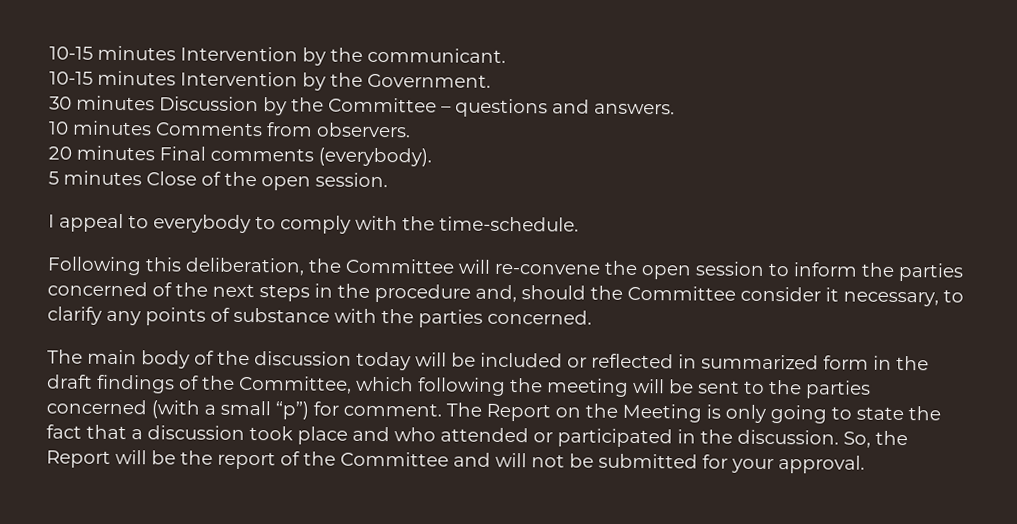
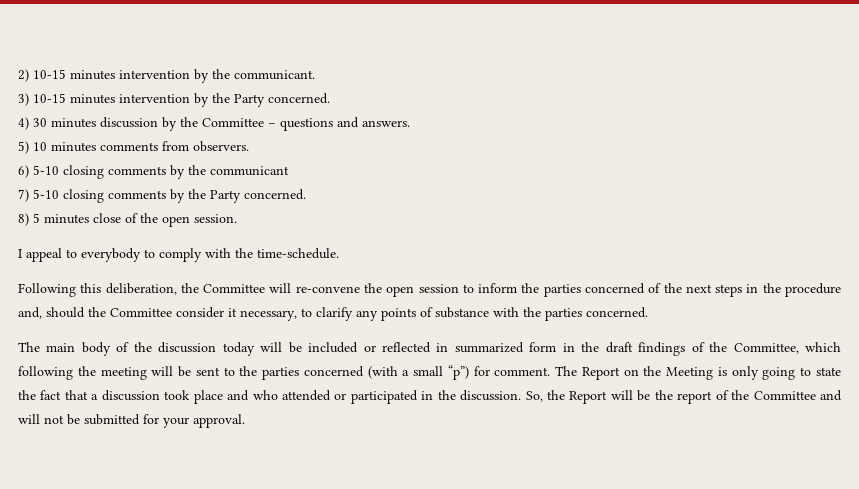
[49,45,298,62] 10-15 minutes Intervention -> [18,69,190,82] 2) 10-15 minutes intervention
[49,70,491,91] 10-15 minutes Intervention by the Government. // -> [18,93,330,107] [18,117,29,130] 3) 10-15 minutes intervention by the Party concerned. // 4)
[159,96,259,112] Discussion -> [100,117,158,128] discussion
(675, 109) none -> [18,141,29,154] 5)
[155,122,263,137] Comments -> [100,142,158,151] comments
[48,145,432,167] 20 minutes Final comments (everybody). // -> [18,165,289,179] [18,189,306,203] [18,213,29,226] 6) 5-10 closing comments by the communicant // 7) 5-10 closing comments by the Party concerned. // 8)
[146,171,197,186] Close -> [93,213,121,223] close

